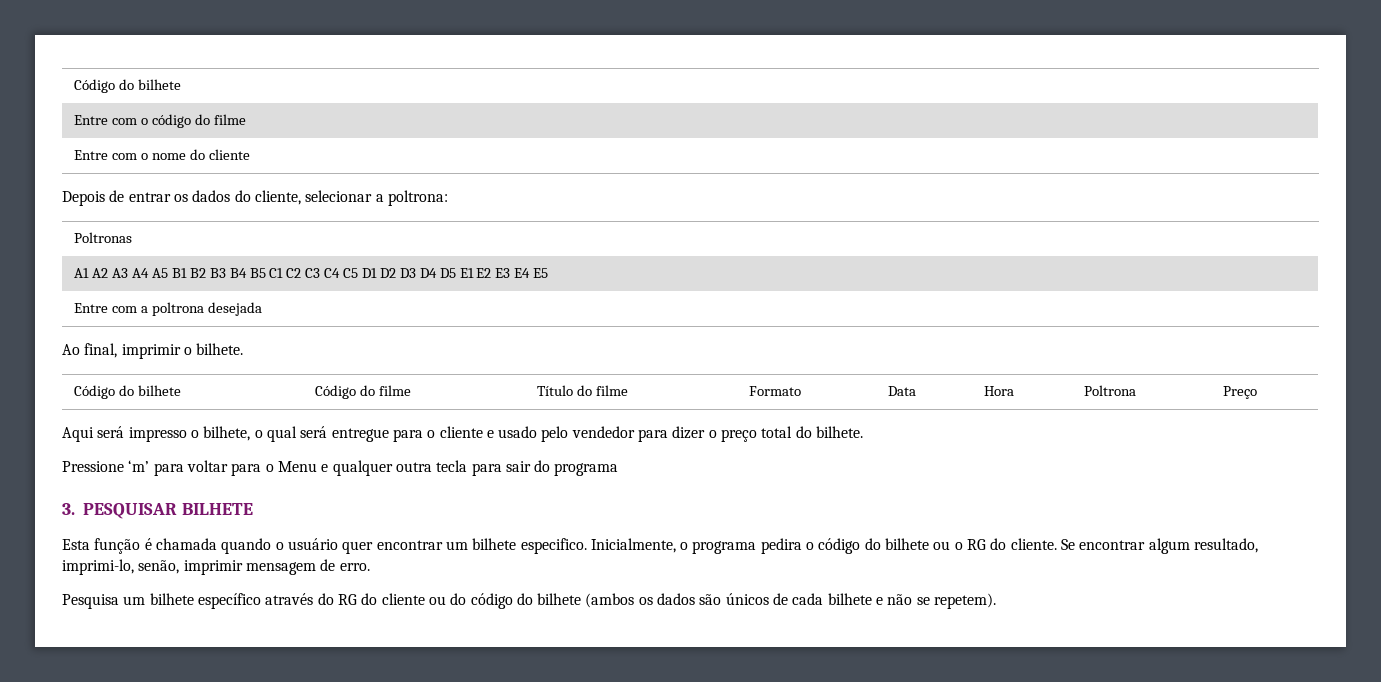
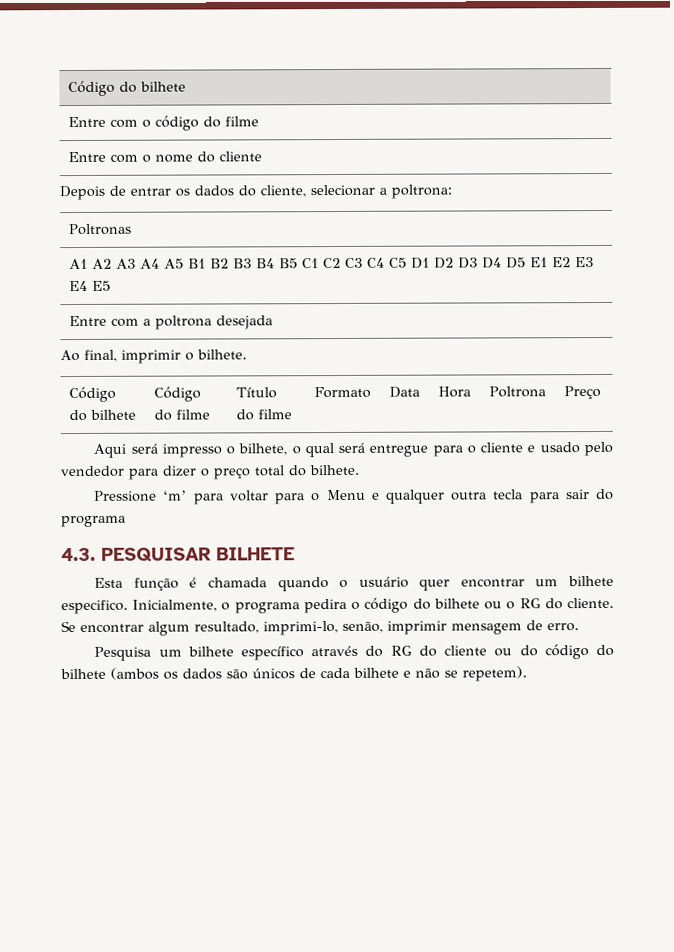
[62,503,75,515] 3. -> [61,547,96,562] 4.3.

